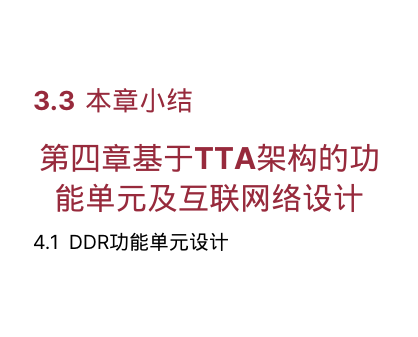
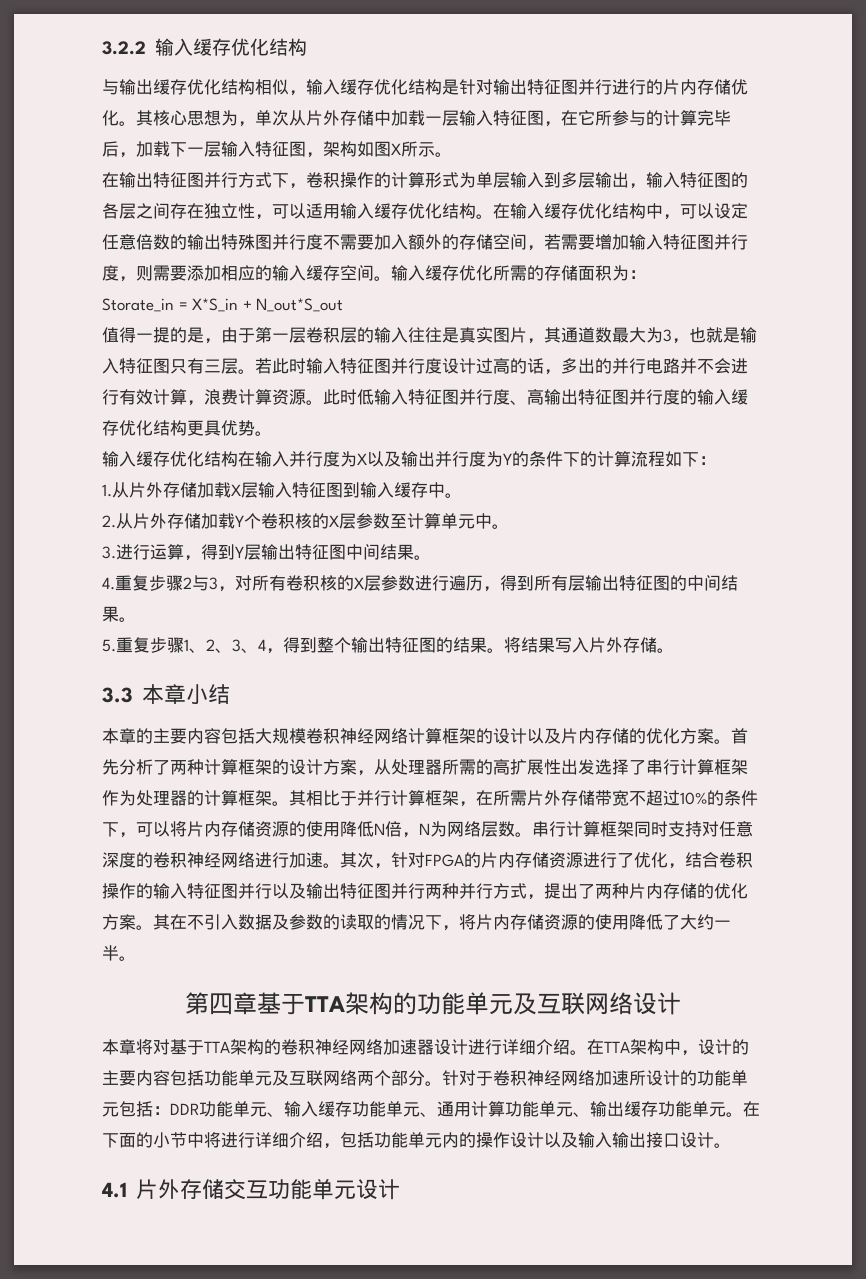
[33,88,193,113] 3.3本章小结 -> [102,38,307,56] [102,79,748,96] [102,110,731,127] [102,141,452,158] [102,172,748,189] [102,203,748,220] [102,234,748,251] [102,265,646,282] [102,298,344,312] [102,327,757,344] [102,358,748,375] [102,389,748,406] [102,420,272,436] [102,451,716,467] [102,482,462,498] [102,513,509,529] [102,544,431,561] [102,575,738,592] [102,606,136,622] [102,637,674,654] [102,684,230,704] [102,728,748,744] [102,759,748,776] [102,790,758,807] [102,821,753,838] [102,852,753,869] [102,883,748,900] [102,914,731,931] [102,945,136,961] 3.2.2输入缓存优化结构 // 与输出缓存优化结构相似，输入缓存优化结构是针对输出特征图并行进行的片内存储优化。其核心思想为，单次从片外存储中加载一层输入特征图，在它所参与的计算完毕后，加载下一层输入特征图，架构如图X所示。 // 在输出特征图并行方式下，卷积操作的计算形式为单层输入到多层输出，输入特征图的各层之间存在独立性，可以适用输入缓存优化结构。在输入缓存优化结构中，可以设定任意倍数的输出特殊图并行度不需要加入额外的存储空间，若需要增加输入特征图并行度，则需要添加相应的输入缓存空间。输入缓存优化所需的存储面积为： // Storate_in = X*S_in + N_out*S_out // 值得一提的是，由于第一层卷积层的输入往往是真实图片，其通道数最大为3，也就是输入特征图只有三层。若此时输入特征图并行度设计过高的话，多出的并行电路并不会进行有效计算，浪费计算资源。此时低输入特征图并行度、高输出特征图并行度的输入缓存优化结构更具优势。 // 输入缓存优化结构在输入并行度为X以及输出并行度为Y的条件下的计算流程如下： // 1.从片外存储加载X层输入特征图到输入缓存中。 // 2.从片外存储加载Y个卷积核的X层参数至计算单元中。 // 3.进行运算，得到Y层输出特征图中间结果。 // 4.重复步骤2与3，对所有卷积核的X层参数进行遍历，得到所有层输出特征图的中间结果。 // 5.重复步骤1、2、3、4，得到整个输出特征图的结果。将结果写入片外存储。 // 3.3本章小结 // 本章的主要内容包括大规模卷积神经网络计算框架的设计以及片内存储的优化方案。首先分析了两种计算框架的设计方案，从处理器所需的高扩展性出发选择了串行计算框架作为处理器的计算框架。其相比于并行计算框架，在所需片外存储带宽不超过10%的条件下，可以将片内存储资源的使用降低N倍，N为网络层数。串行计算框架同时支持对任意深度的卷积神经网络进行加速。其次，针对FPGA的片内存储资源进行了优化，结合卷积操作的输入特征图并行以及输出特征图并行两种并行方式，提出了两种片内存储的优化方案。其在不引入数据及参数的读取的情况下，将片内存储资源的使用降低了大约一半。
[33,234,109,250] 4.1 DDR -> [102,1039,749,1056] [102,1070,748,1086] [102,1101,760,1117] [102,1132,731,1149] [102,1179,268,1200] 本章将对基于TTA架构的卷积神经网络加速器设计进行详细介绍。在TTA架构中，设计的主要内容包括功能单元及互联网络两个部分。针对于卷积神经网络加速所设计的功能单元包括：DDR功能单元、输入缓存功能单元、通用计算功能单元、输出缓存功能单元。在下面的小节中将进行详细介绍，包括功能单元内的操作设计以及输入输出接口设计。 // 4.1片外存储交互

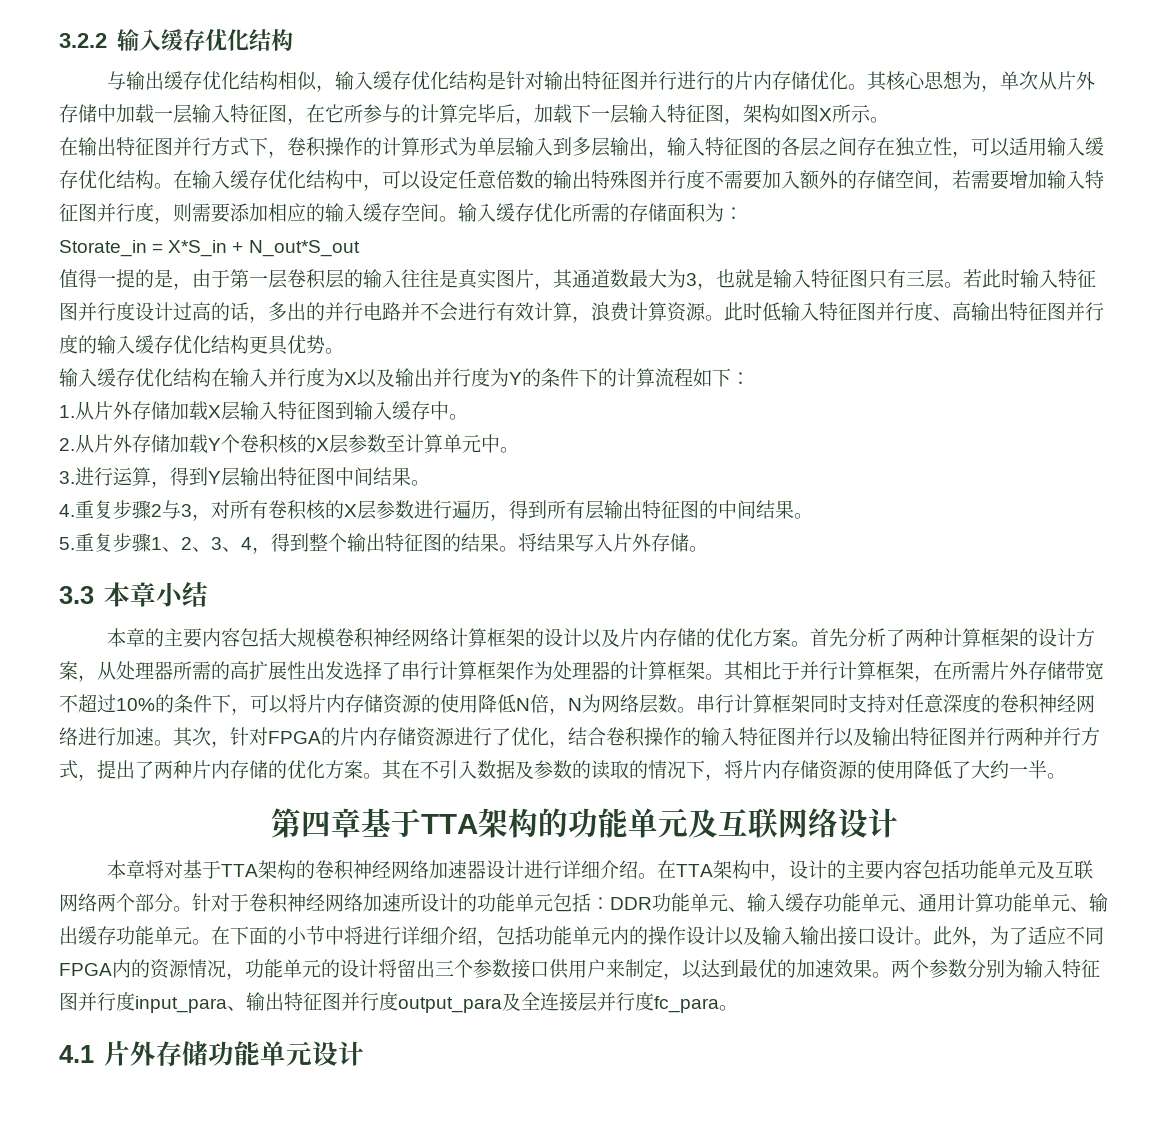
(731, 1145) none -> [933,926,1104,947] [59,959,1100,980] [59,992,738,1013] 此外，为了适应不同FPGA内的资源情况，功能单元的设计将留出三个参数接口供用户来制定，以达到最优的加速效果。两个参数分别为输入特征图并行度input_para、输出特征图并行度output_para及全连接层并行度fc_para。
[223,1179,268,1200] 交互 -> (208, 1053) none

